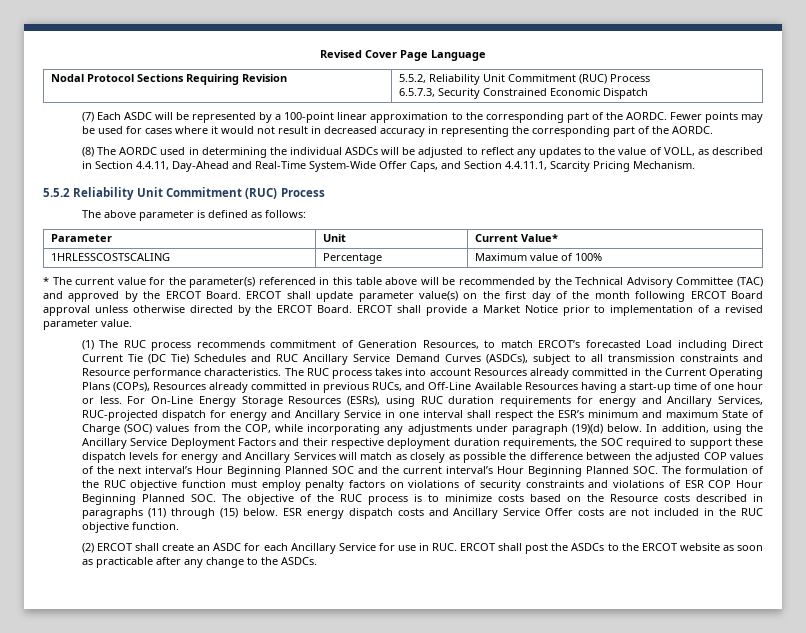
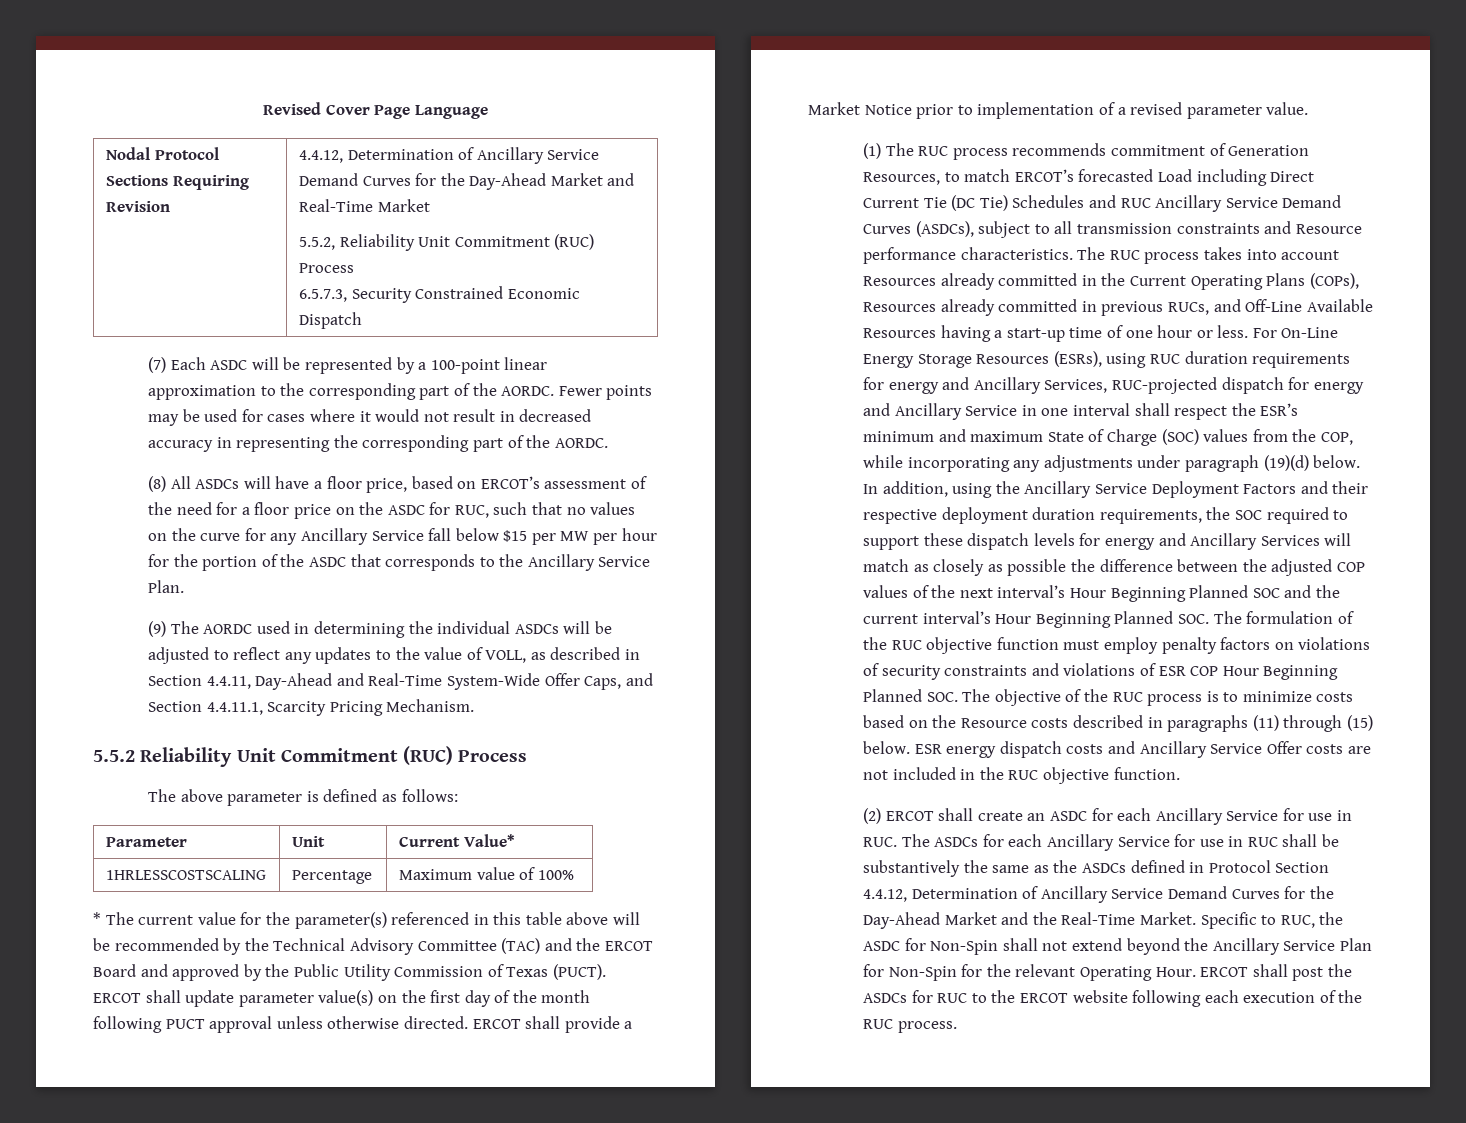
(287, 78) none -> [298,147,600,164] [298,173,635,190] [298,199,430,212] 4.4.12, Determination of Ancillary Service Demand Curves for the Day-Ahead Market and Real-Time Market //
(94, 152) none -> [170,476,648,493] [147,502,636,519] [147,528,657,545] [147,554,651,571] [147,580,184,593] [147,621,166,637] All ASDCs will have a floor price, based on ERCOT’s assessment of the need for a floor price on the ASDC for RUC, such that no values on the curve for any Ancillary Service fall below $15 per MW per hour for the portion of the ASDC that corresponds to the Ancillary Service Plan. // (9)
[68,291,242,302] approved by the ERCOT Board. -> [576,938,653,951] [93,964,606,981] the ERCOT Board and approved by the Public Utility Commission of Texas (PUCT).
[690,291,763,299] ERCOT Board -> [165,1019,205,1029] PUCT
[189,305,353,316] directed by the ERCOT Board. -> [403,1016,468,1029] directed.
(458, 547) none -> [901,834,1340,851] [862,860,1330,877] [862,886,1334,903] [862,912,1344,929] [862,938,1372,955] [862,964,1196,981] The ASDCs for each Ancillary Service for use in RUC shall be substantively the same as the ASDCs defined in Protocol Section 4.4.12, Determination of Ancillary Service Demand Curves for the Day-Ahead Market and the Real-Time Market. Specific to RUC, the ASDC for Non-Spin shall not extend beyond the Ancillary Service Plan for Non-Spin for the relevant Operating Hour.
(605, 547) none -> [911,990,968,1003] for RUC
[722,545,764,551] [81,557,317,568] as soon as practicable after any change to the ASDCs. -> [1132,990,1363,1007] [862,1019,957,1033] following each execution of the RUC process.

